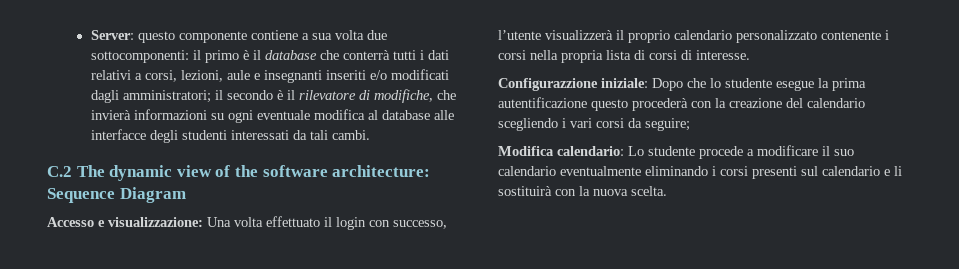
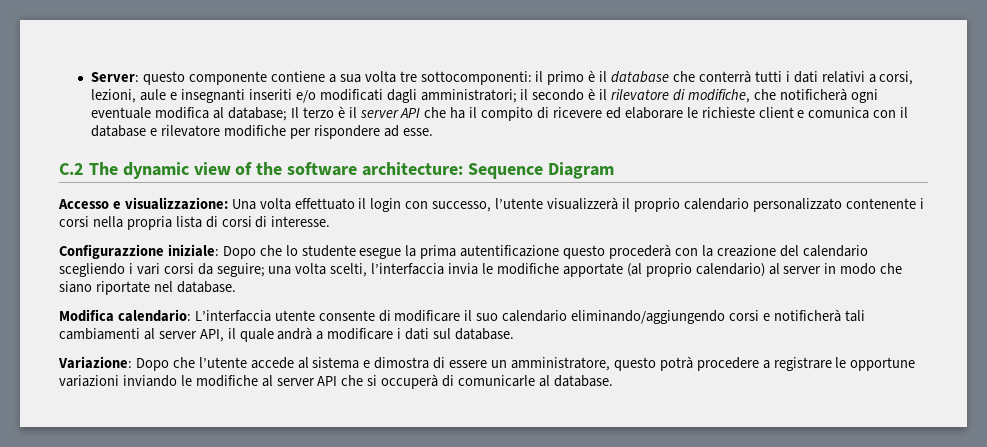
[366,30,387,40] due -> [399,71,417,82] tre
[90,109,224,120] invierà informazioni su -> [779,88,847,101] notificherà
[381,110,454,120] [90,129,370,143] database alle interfacce degli studenti interessati da tali cambi. -> [227,106,909,121] [91,125,433,139] database; Il terzo è il server API che ha il compito di ricevere ed elaborare le richieste client e comunica con il database e rilevatore modifiche per rispondere ad esse.
[498,145,854,159] [498,166,902,179] [498,186,667,196] // Modifica calendario: Lo studente procede a modificare il suo calendario eventualmente eliminando i corsi presenti sul calendario e li sostituirà con la nuova scelta. -> [268,263,903,277] [59,281,236,295] [59,309,865,324] [59,327,514,342] [58,356,916,371] [59,374,613,389] una volta scelti, l’interfaccia invia le modifiche apportate (al proprio calendario) al server in modo che siano riportate nel database. // Modifica calendario: L’interfaccia utente consente di modificare il suo calendario eliminando/aggiungendo corsi e notificherà tali cambiamenti al server API, il quale andrà a modificare i dati sul database. // Variazione: Dopo che l’utente accede al sistema e dimostra di essere un amministratore, questo potrà procedere a registrare le opportune variazioni inviando le modifiche al server API che si occuperà di comunicarle al database.

